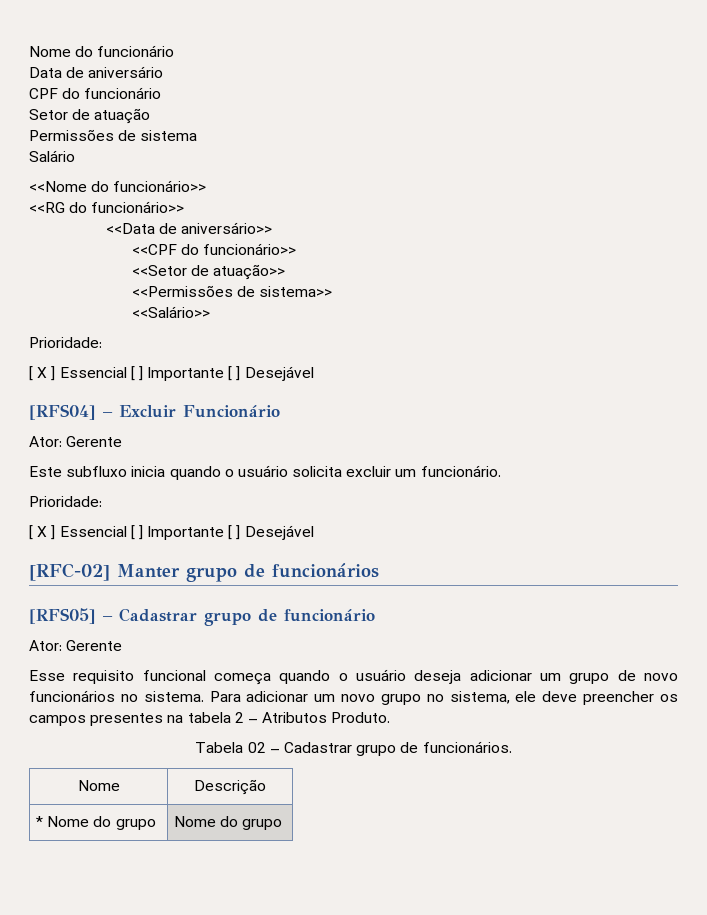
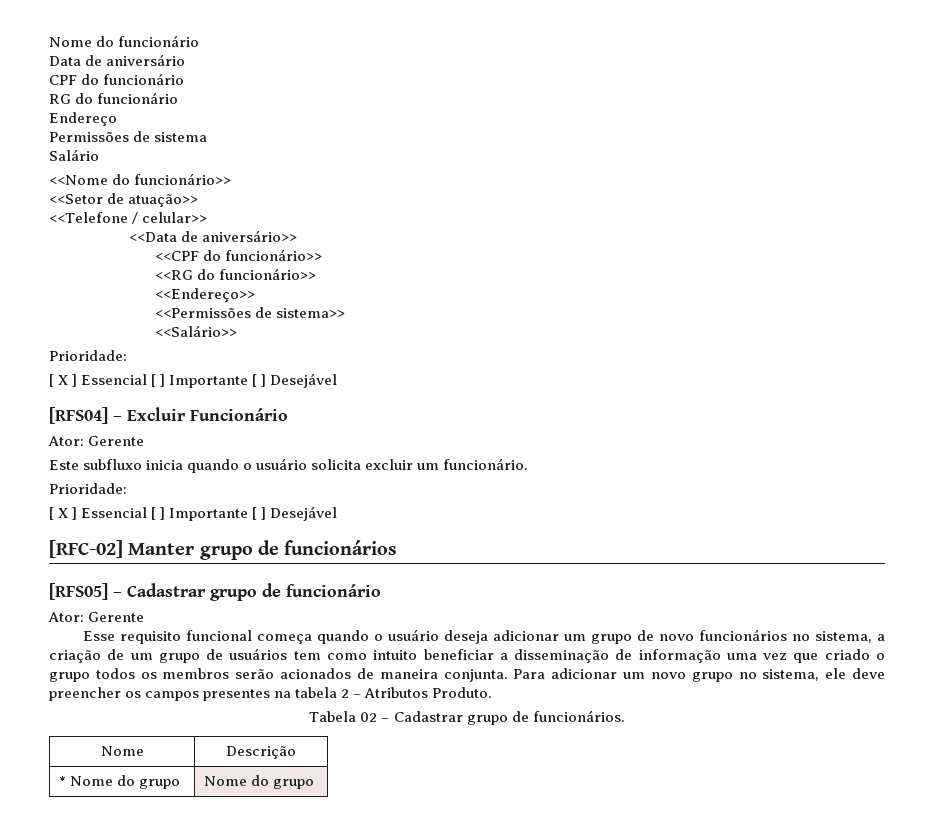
[29,108,151,124] Setor de atuação -> [49,92,179,104] [49,112,117,126] RG do funcionário // Endereço
[29,201,185,213] <<RG do funcionário>> -> [49,193,199,207] [49,212,208,224] <<Setor de atuação>> // <<Telefone / celular>>
[131,264,286,280] <<Setor de atuação>> -> [155,268,317,280] [155,288,256,302] <<RG do funcionário>> // <<Endereço>>
[143,691,204,702] sistema. -> [814,631,885,643] [49,648,886,663] [49,668,508,682] sistema, a criação de um grupo de usuários tem como intuito beneficiar a disseminação de informação uma vez que criado o grupo todos os membros serão acionados de maneira conjunta.

